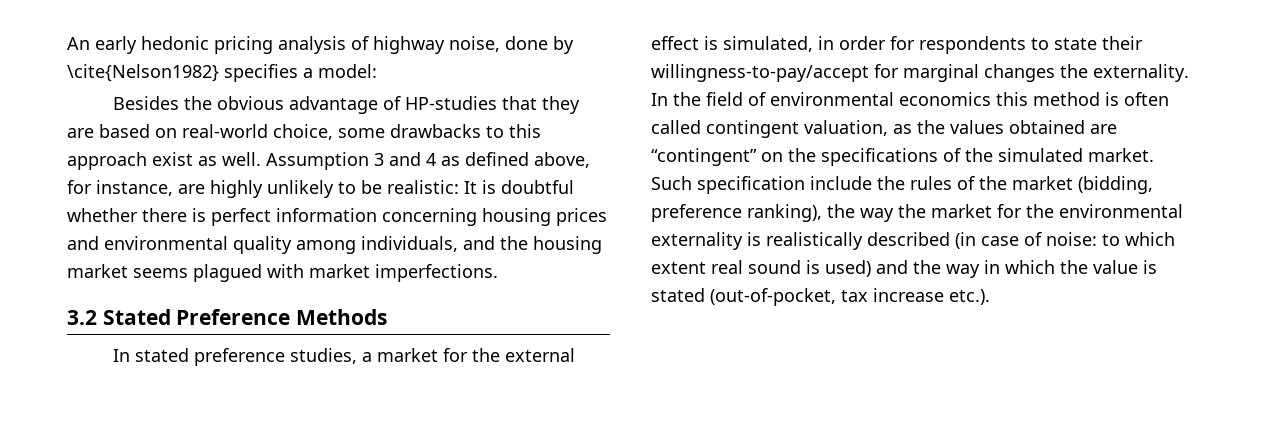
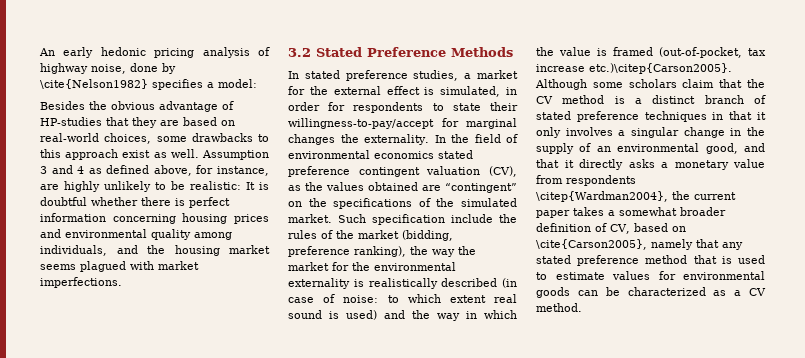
[273,124,333,140] choice, -> [104,133,152,144] choices,
[996,92,1169,106] [651,120,888,138] this method is often called contingent valuation, -> [438,150,473,159] [288,166,517,177] stated preference contingent valuation (CV),
[651,288,705,302] stated -> [613,47,653,56] framed
[949,289,990,305] etc.). -> [589,63,732,74] [535,79,765,90] [536,95,766,104] [536,111,766,122] [536,127,765,138] [536,143,765,154] [536,159,765,170] [536,175,636,186] [536,191,736,202] [536,207,726,218] [536,223,686,234] [536,239,743,250] [536,255,765,266] [536,271,765,280] [536,287,766,298] [536,303,582,312] etc.)\citep{Carson2005}. Although some scholars claim that the CV method is a distinct branch of stated preference techniques in that it only involves a singular change in the supply of an environmental good, and that it directly asks a monetary value from respondents \citep{Wardman2004}, the current paper takes a somewhat broader definition of CV, based on \cite{Carson2005}, namely that any stated preference method that is used to estimate values for environmental goods can be characterized as a CV method.

